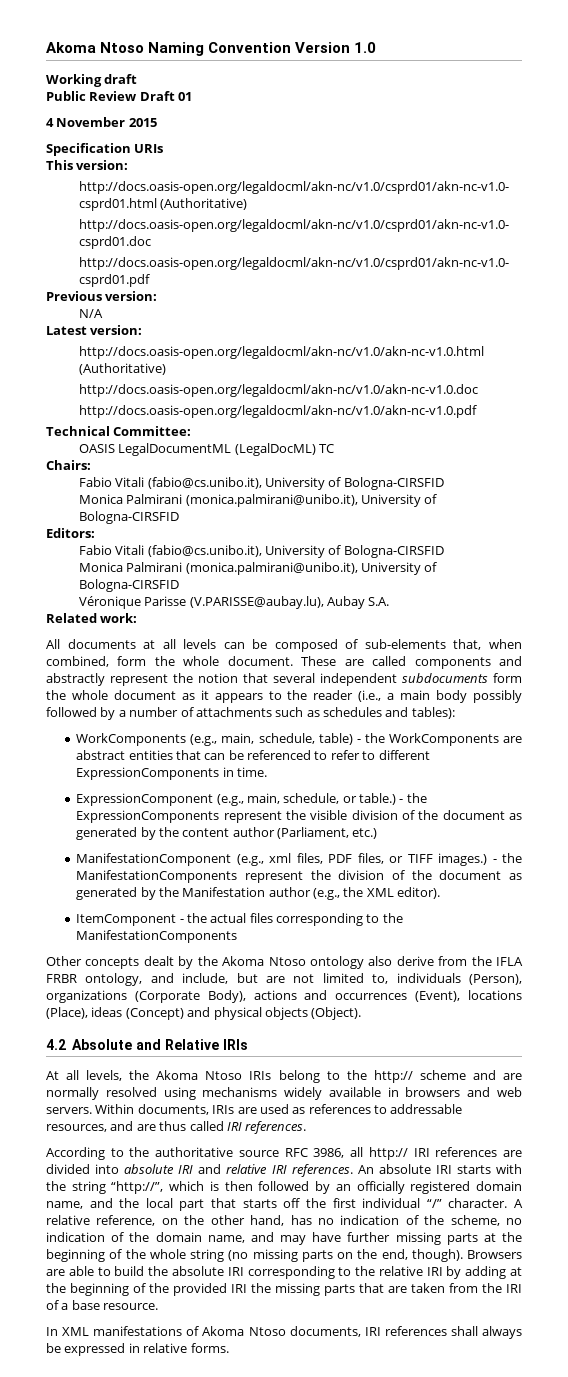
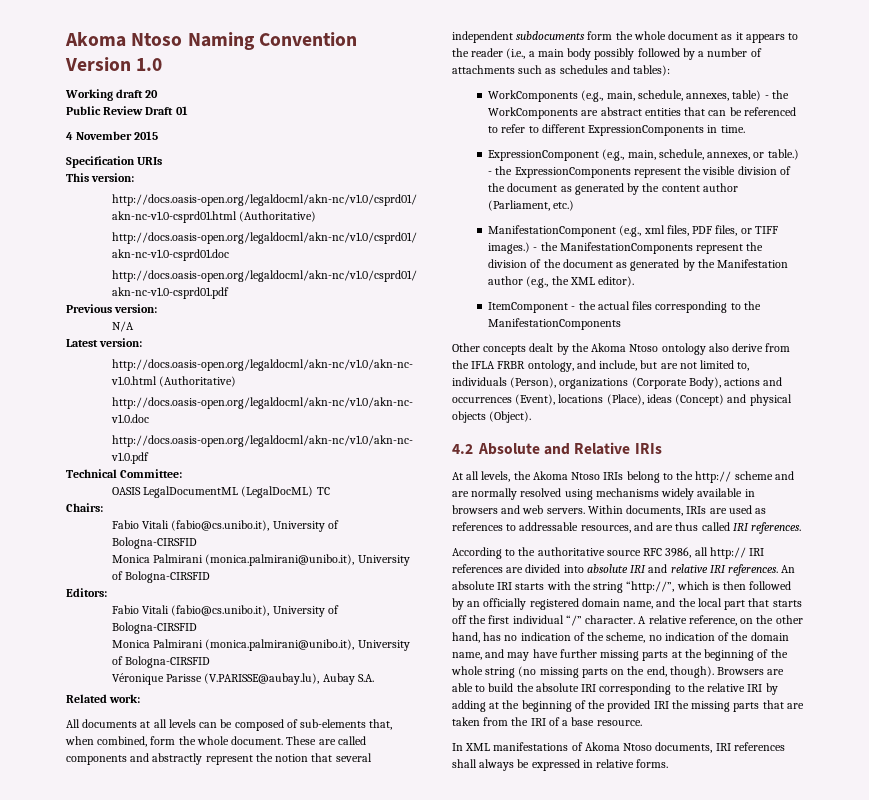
(138, 79) none -> [145,90,159,98] 20
(315, 738) none -> [686,93,730,101] annexes,
(340, 798) none -> [707,152,751,160] annexes,

